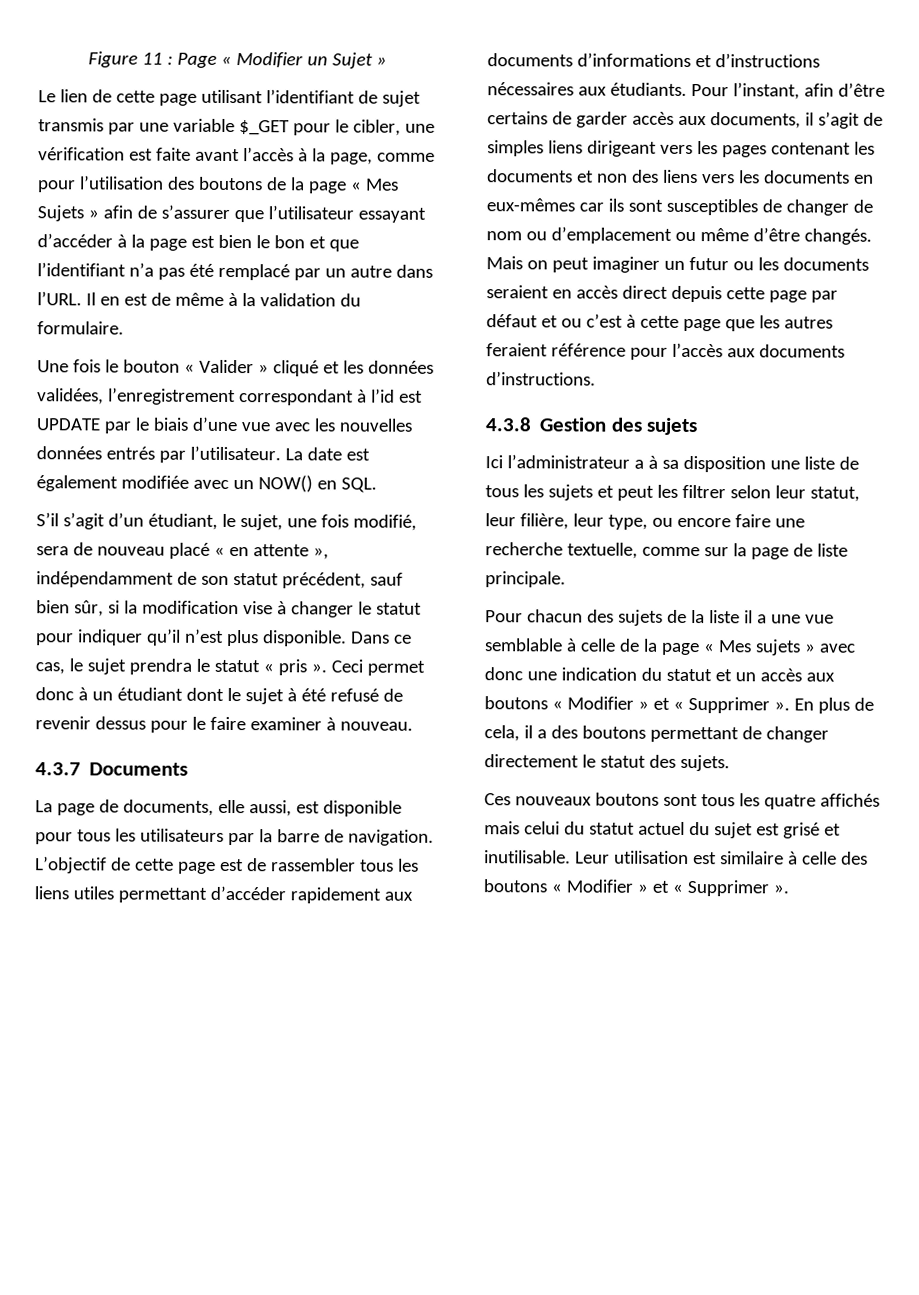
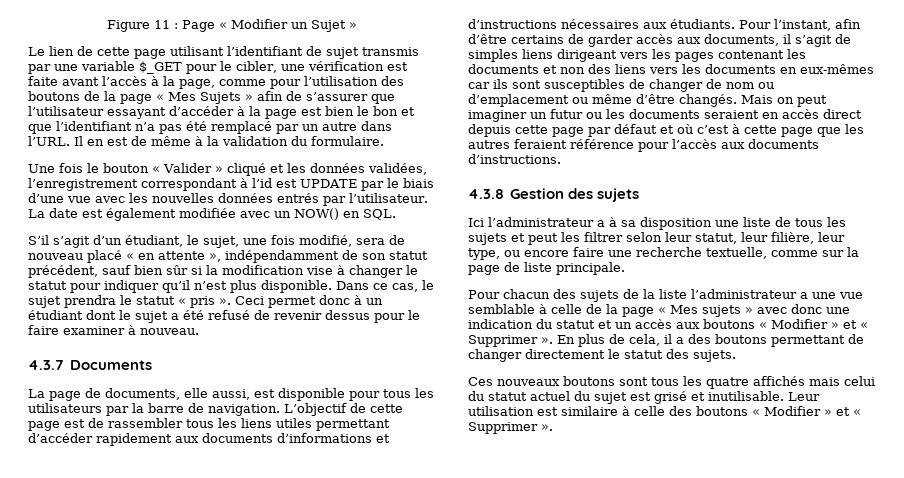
[73,600,104,617] sûr, -> [166,265,188,275] sûr
[286,688,297,702] à -> [171,313,179,320] a
[560,318,582,328] ou -> [677,124,693,134] où
[743,610,753,624] il -> [691,289,797,299] l’administrateur

